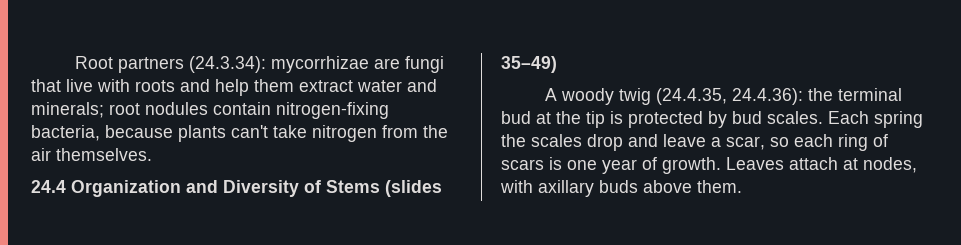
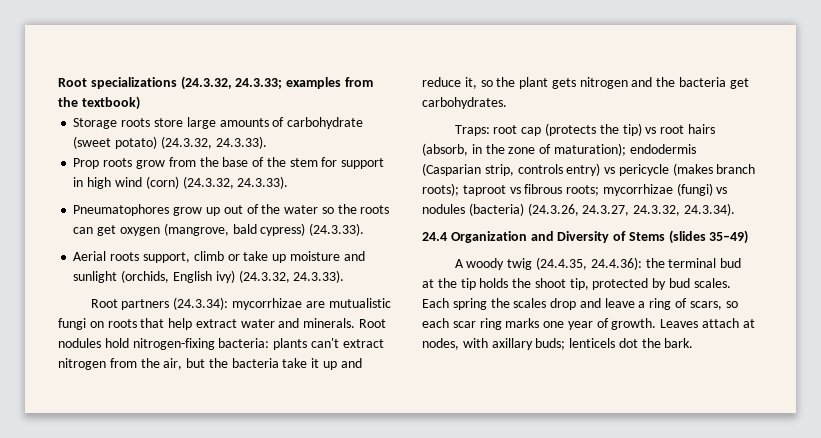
[75,56,445,73] [31,79,437,96] [31,102,389,119] [31,125,173,141] Root partners (24.3.34): mycorrhizae are fungi that live with roots and help them extract water and minerals; root nodules contain nitrogen-fixing bacteria, because -> [58,76,373,90] [58,96,140,110] [73,117,364,129] [73,136,267,149] [73,157,385,169] [73,176,289,189] [73,204,390,216] [73,223,365,236] [73,251,365,263] [73,270,345,283] [90,297,391,310] [58,318,387,330] [58,338,270,350] Root specializations (24.3.32, 24.3.33; examples from the textbook) // Storage roots store large amounts of carbohydrate (sweet potato) (24.3.32, 24.3.33). // Prop roots grow from the base of the stem for support in high wind (corn) (24.3.32, 24.3.33). // Pneumatophores grow up out of the water so the roots can get oxygen (mangrove, bald cypress) (24.3.33). // Aerial roots support, climb or take up moisture and sunlight (orchids, English ivy) (24.3.32, 24.3.33). // Root partners (24.3.34): mycorrhizae are mutualistic fungi on roots that help extract water and minerals. Root nodules hold nitrogen-fixing bacteria:
[273,125,307,138] take -> [342,339,384,348] extract
[31,148,152,161] air themselves. -> [163,358,362,370] [422,77,749,89] [422,97,507,109] [454,123,715,136] [422,143,696,156] [422,163,756,176] [422,183,728,196] [422,203,735,216] air, but the bacteria take it up and reduce it, so the plant gets nitrogen and the bacteria get carbohydrates. // Traps: root cap (protects the tip) vs root hairs (absorb, in the zone of maturation); endodermis (Casparian strip, controls entry) vs pericycle (makes branch roots); taproot vs fibrous roots; mycorrhizae (fungi) vs nodules (bacteria) (24.3.26, 24.3.27, 24.3.32, 24.3.34).
[610,111,623,124] is -> [479,278,589,290] holds the shoot tip,
[726,134,888,151] [501,157,562,170] scar, so each ring of scars is -> [649,298,738,310] [422,318,540,330] ring of scars, so each scar ring marks
[599,180,742,193] buds above them. -> [535,338,694,350] buds; lenticels dot the bark.

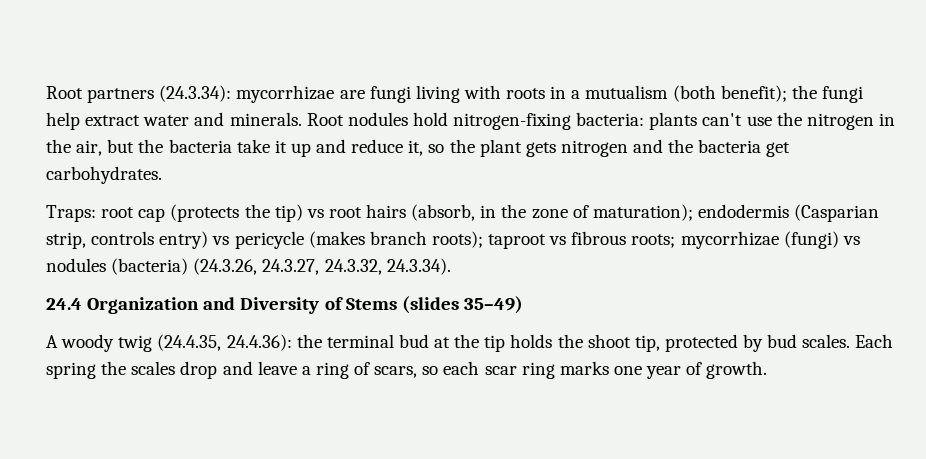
[58,76,373,90] [58,96,140,110] [73,117,364,129] [73,136,267,149] [73,157,385,169] [73,176,289,189] [73,204,390,216] [73,223,365,236] [73,251,365,263] [73,270,345,283] [90,297,391,310] [58,318,165,330] Root specializations (24.3.32, 24.3.33; examples from the textbook) // Storage roots store large amounts of carbohydrate (sweet potato) (24.3.32, 24.3.33). // Prop roots grow from the base of the stem for support in high wind (corn) (24.3.32, 24.3.33). // Pneumatophores grow up out of the water so the roots can get oxygen (mangrove, bald cypress) (24.3.33). // Aerial roots support, climb or take up moisture and sunlight (orchids, English ivy) (24.3.32, 24.3.33). // Root partners (24.3.34): mycorrhizae are mutualistic fungi on roots that -> [46,85,863,103] Root partners (24.3.34): mycorrhizae are fungi living with roots in a mutualism (both benefit); the fungi
[342,339,384,348] [58,358,137,370] extract nitrogen from -> [746,112,895,130] use the nitrogen in
[660,318,755,328] [422,338,694,350] Leaves attach at nodes, with axillary buds; lenticels dot the bark. -> (768, 370) none

